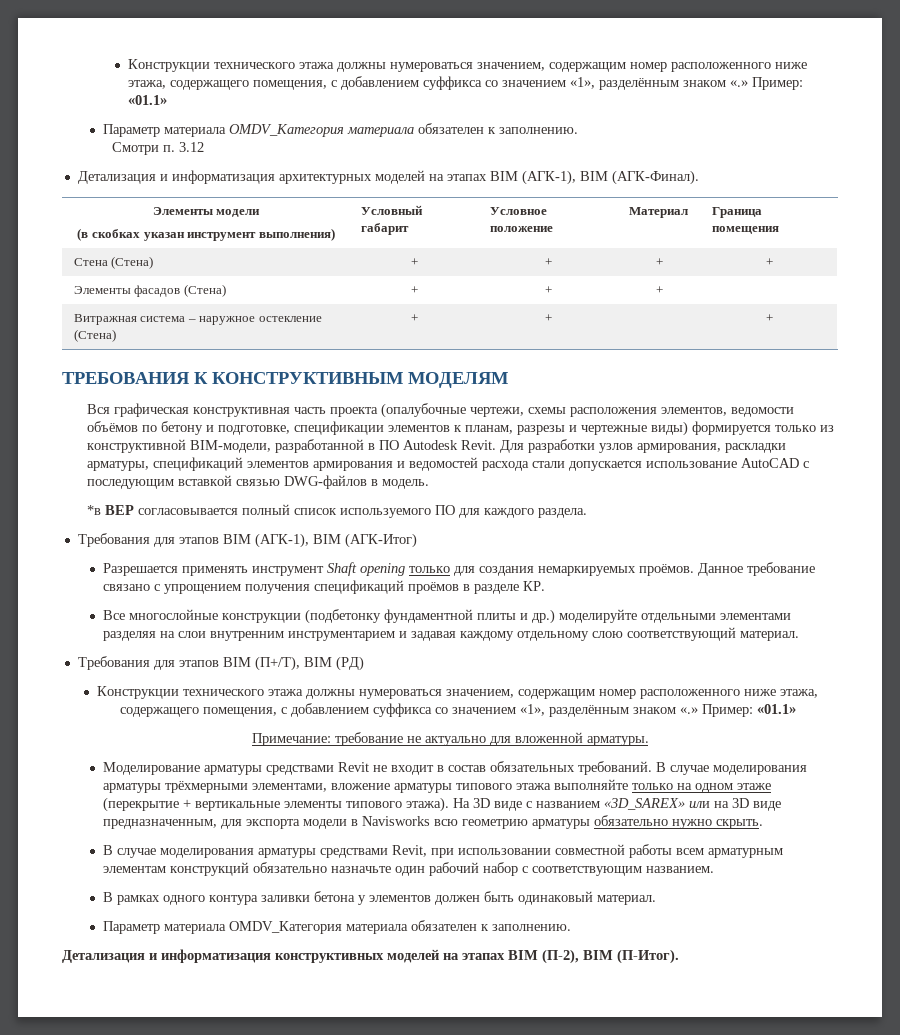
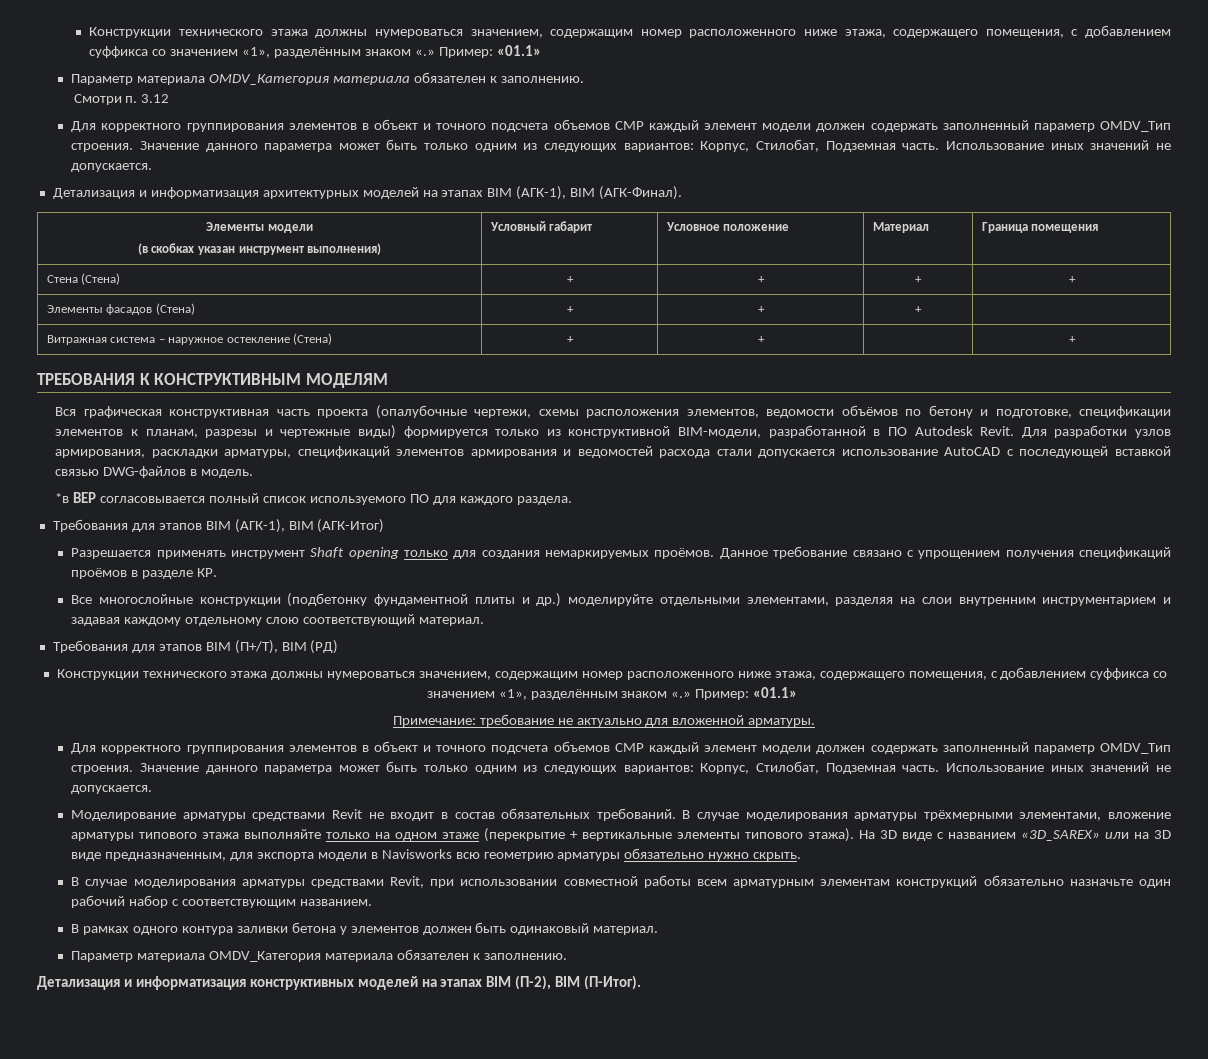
(204, 147) none -> [71,119,1171,132] [71,139,1171,152] [71,163,153,172] // Для корректного группирования элементов в объект и точного подсчета объемов СМР каждый элемент модели должен содержать заполненный параметр OMDV_Тип строения. Значение данного параметра может быть только одним из следующих вариантов: Корпус, Стилобат, Подземная часть. Использование иных значений не допускается.
[86,479,174,489] последующим -> [1019,446,1109,458] последующей
[719,613,791,620] элементами -> [746,597,829,606] элементами,
(649, 741) none -> [71,741,1171,754] [71,761,1171,774] [71,785,153,794] // Для корректного группирования элементов в объект и точного подсчета объемов СМР каждый элемент модели должен содержать заполненный параметр OMDV_Тип строения. Значение данного параметра может быть только одним из следующих вариантов: Корпус, Стилобат, Подземная часть. Использование иных значений не допускается.

